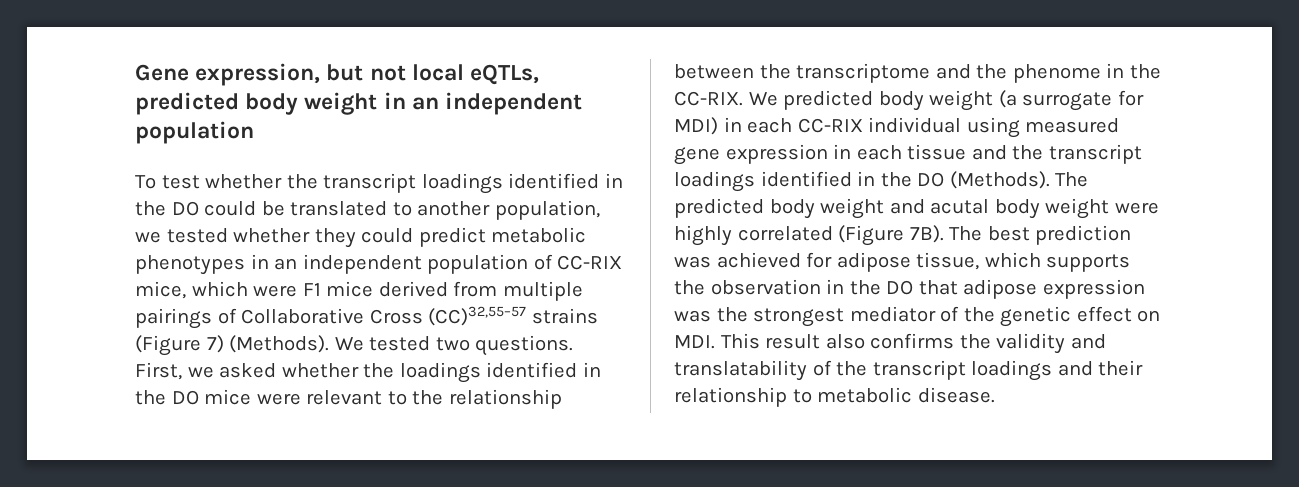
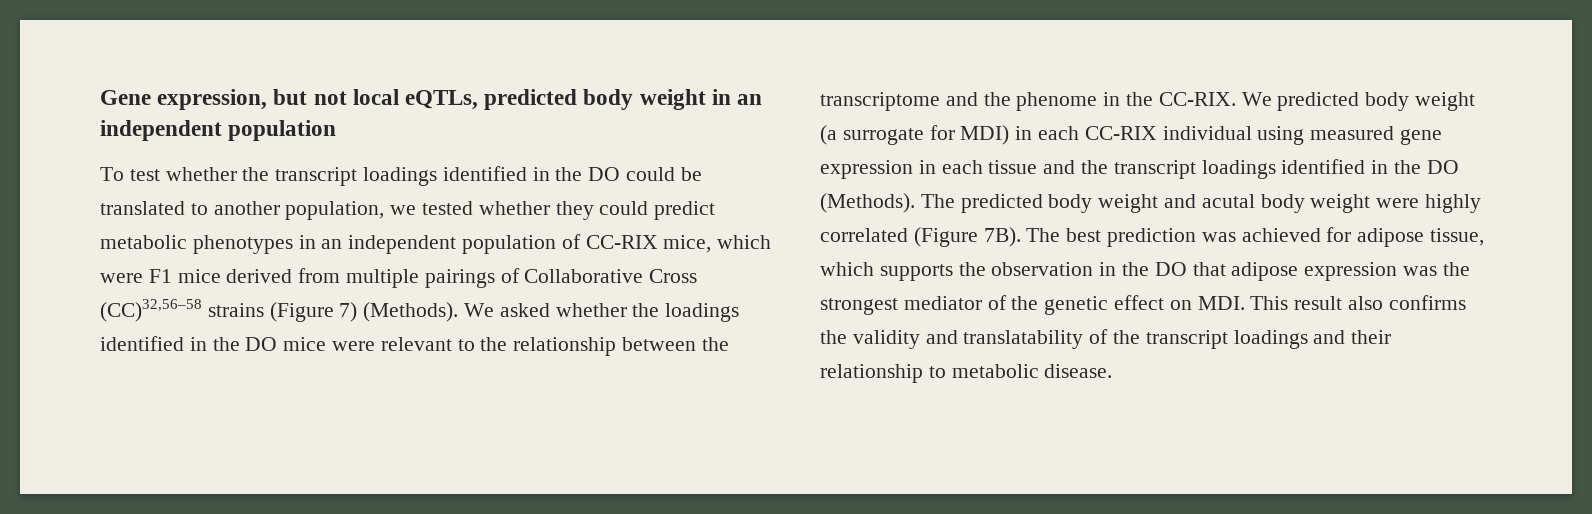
[428,306,527,326] (CC)32,55–57 -> [100,299,202,322] (CC)32,56–58
[369,335,574,356] [135,362,214,380] tested two questions. First, we -> (495, 310) none

